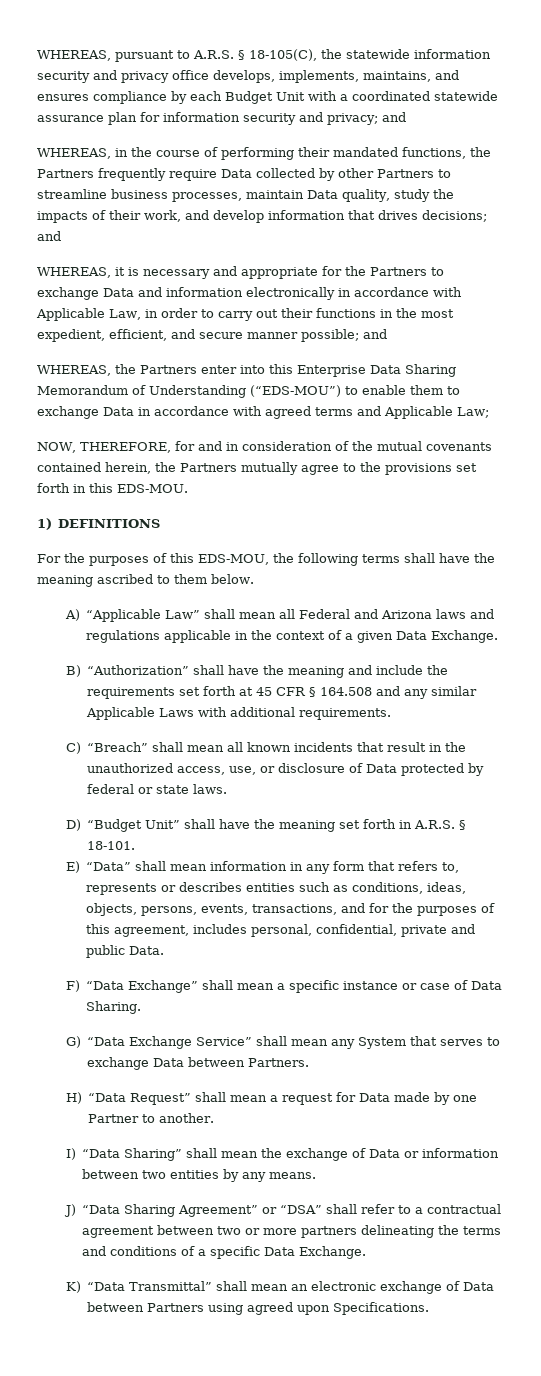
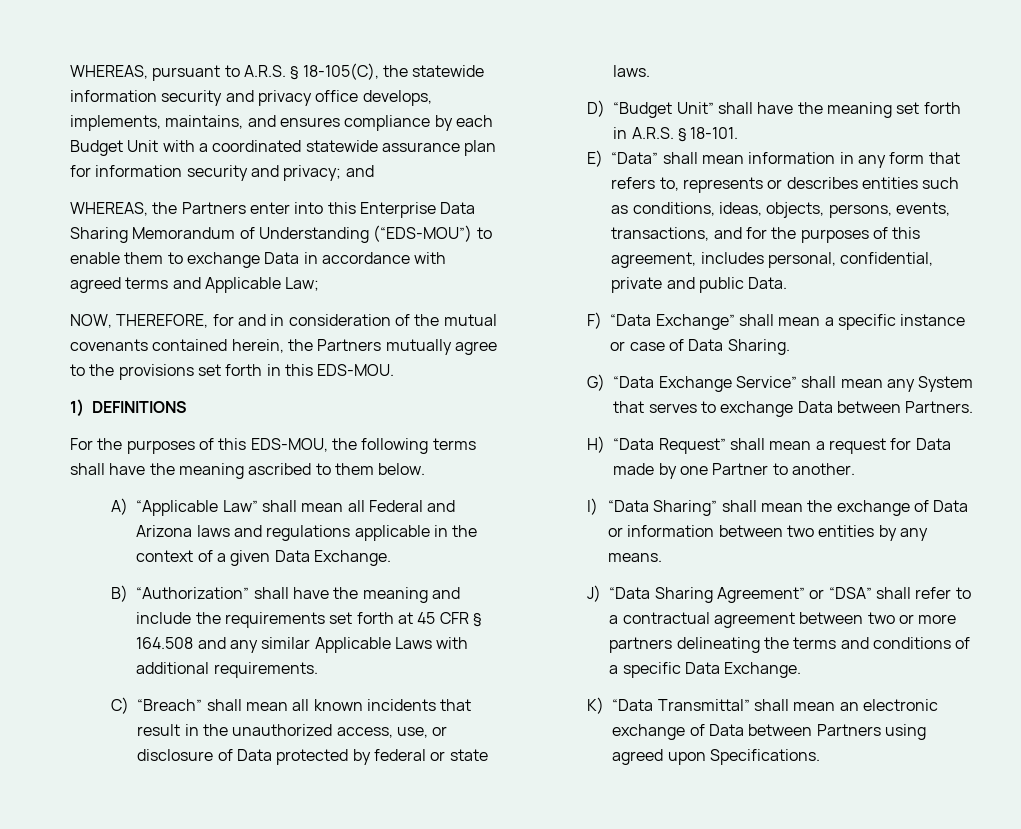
[37,147,491,160] [37,168,451,181] [37,189,454,202] [37,210,487,223] [37,231,61,241] [37,266,444,279] [37,287,462,300] [36,308,454,321] [37,329,387,342] // WHEREAS, in the course of performing their mandated functions, the Partners frequently require Data collected by other Partners to streamline business processes, maintain Data quality, study the impacts of their work, and develop information that drives decisions; and // WHEREAS, it is necessary and appropriate for the Partners to exchange Data and information electronically in accordance with Applicable Law, in order to carry out their functions in the most expedient, efficient, and secure manner possible; and -> (374, 171) none

